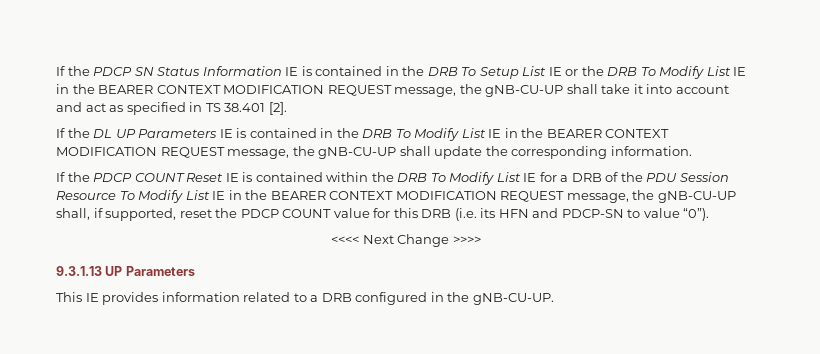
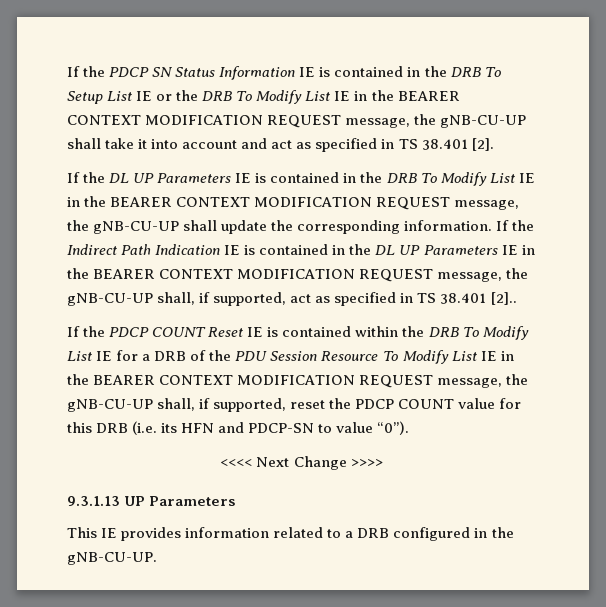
(692, 151) none -> [496,220,535,231] [67,244,535,255] [67,268,529,282] [67,292,517,306] If the Indirect Path Indication IE is contained in the DL UP Parameters IE in the BEARER CONTEXT MODIFICATION REQUEST message, the gNB-CU-UP shall, if supported, act as specified in TS 38.401 [2]..

